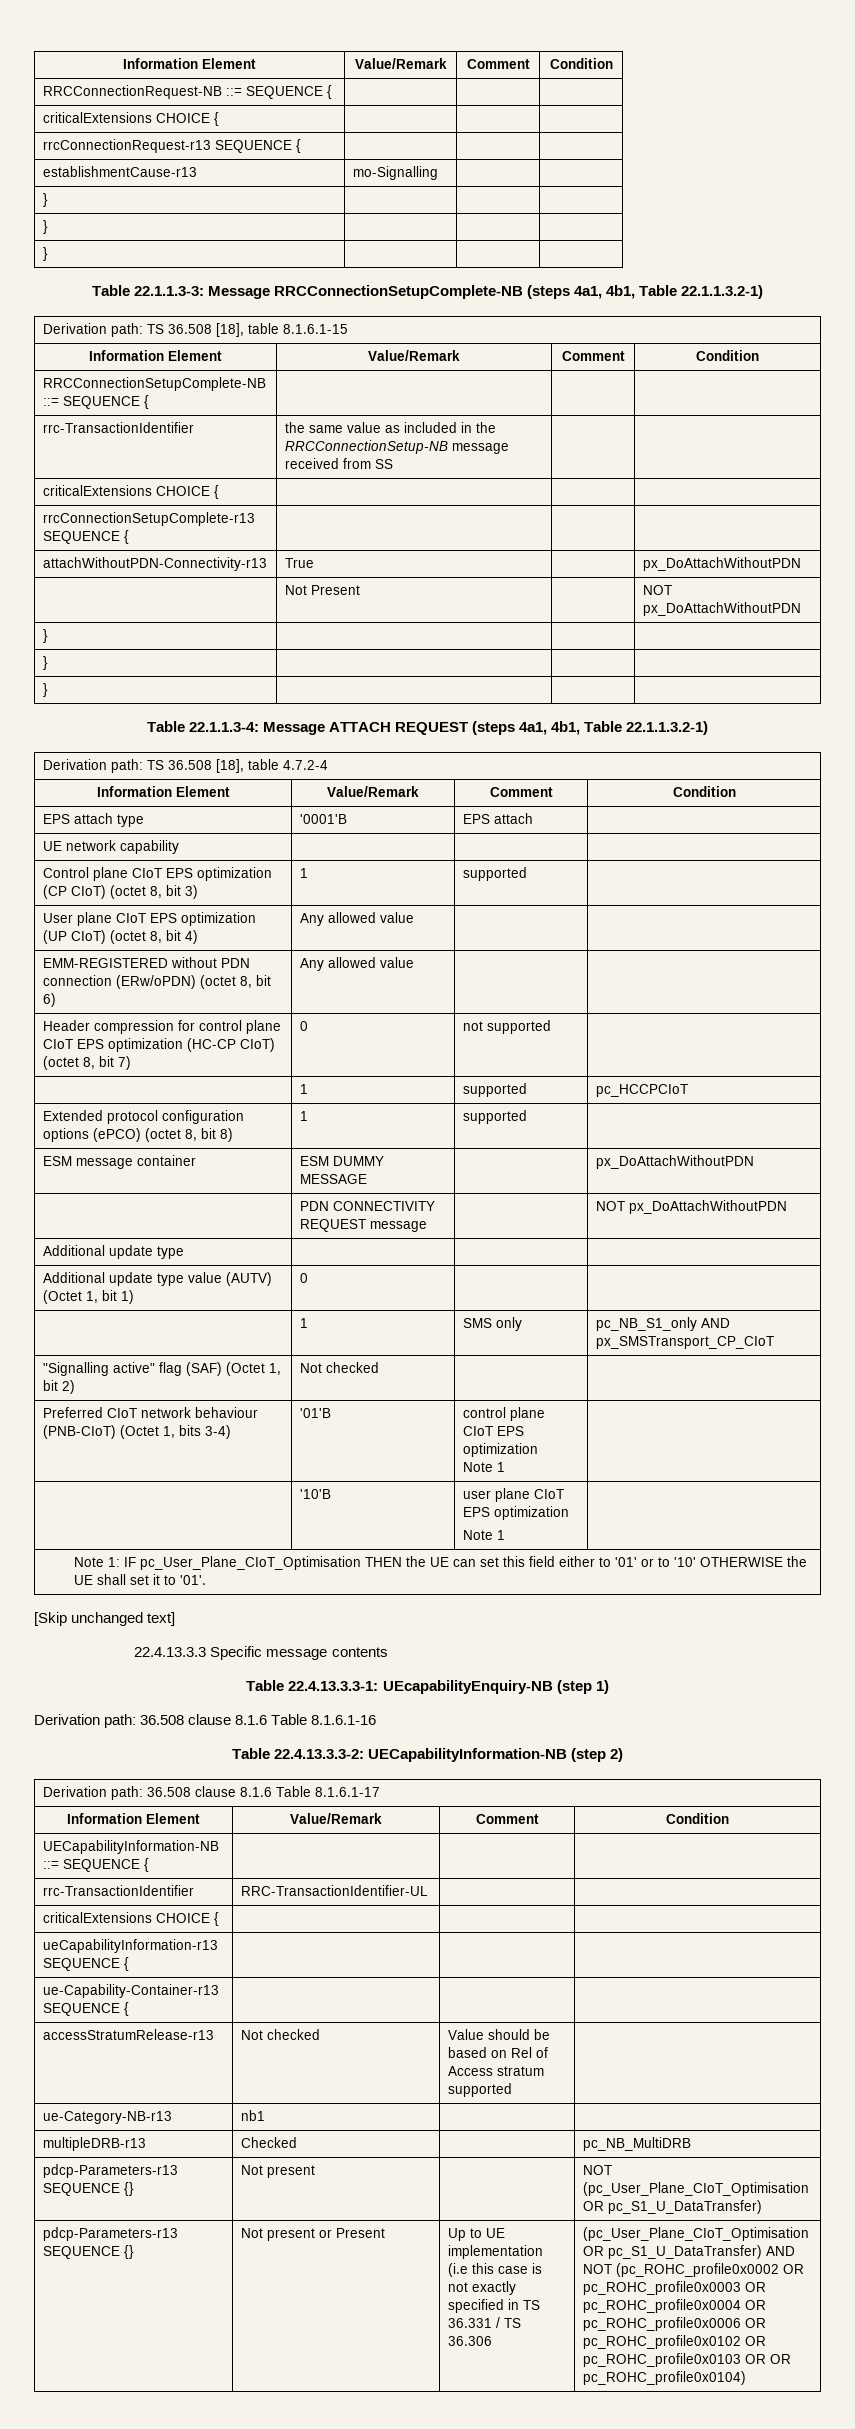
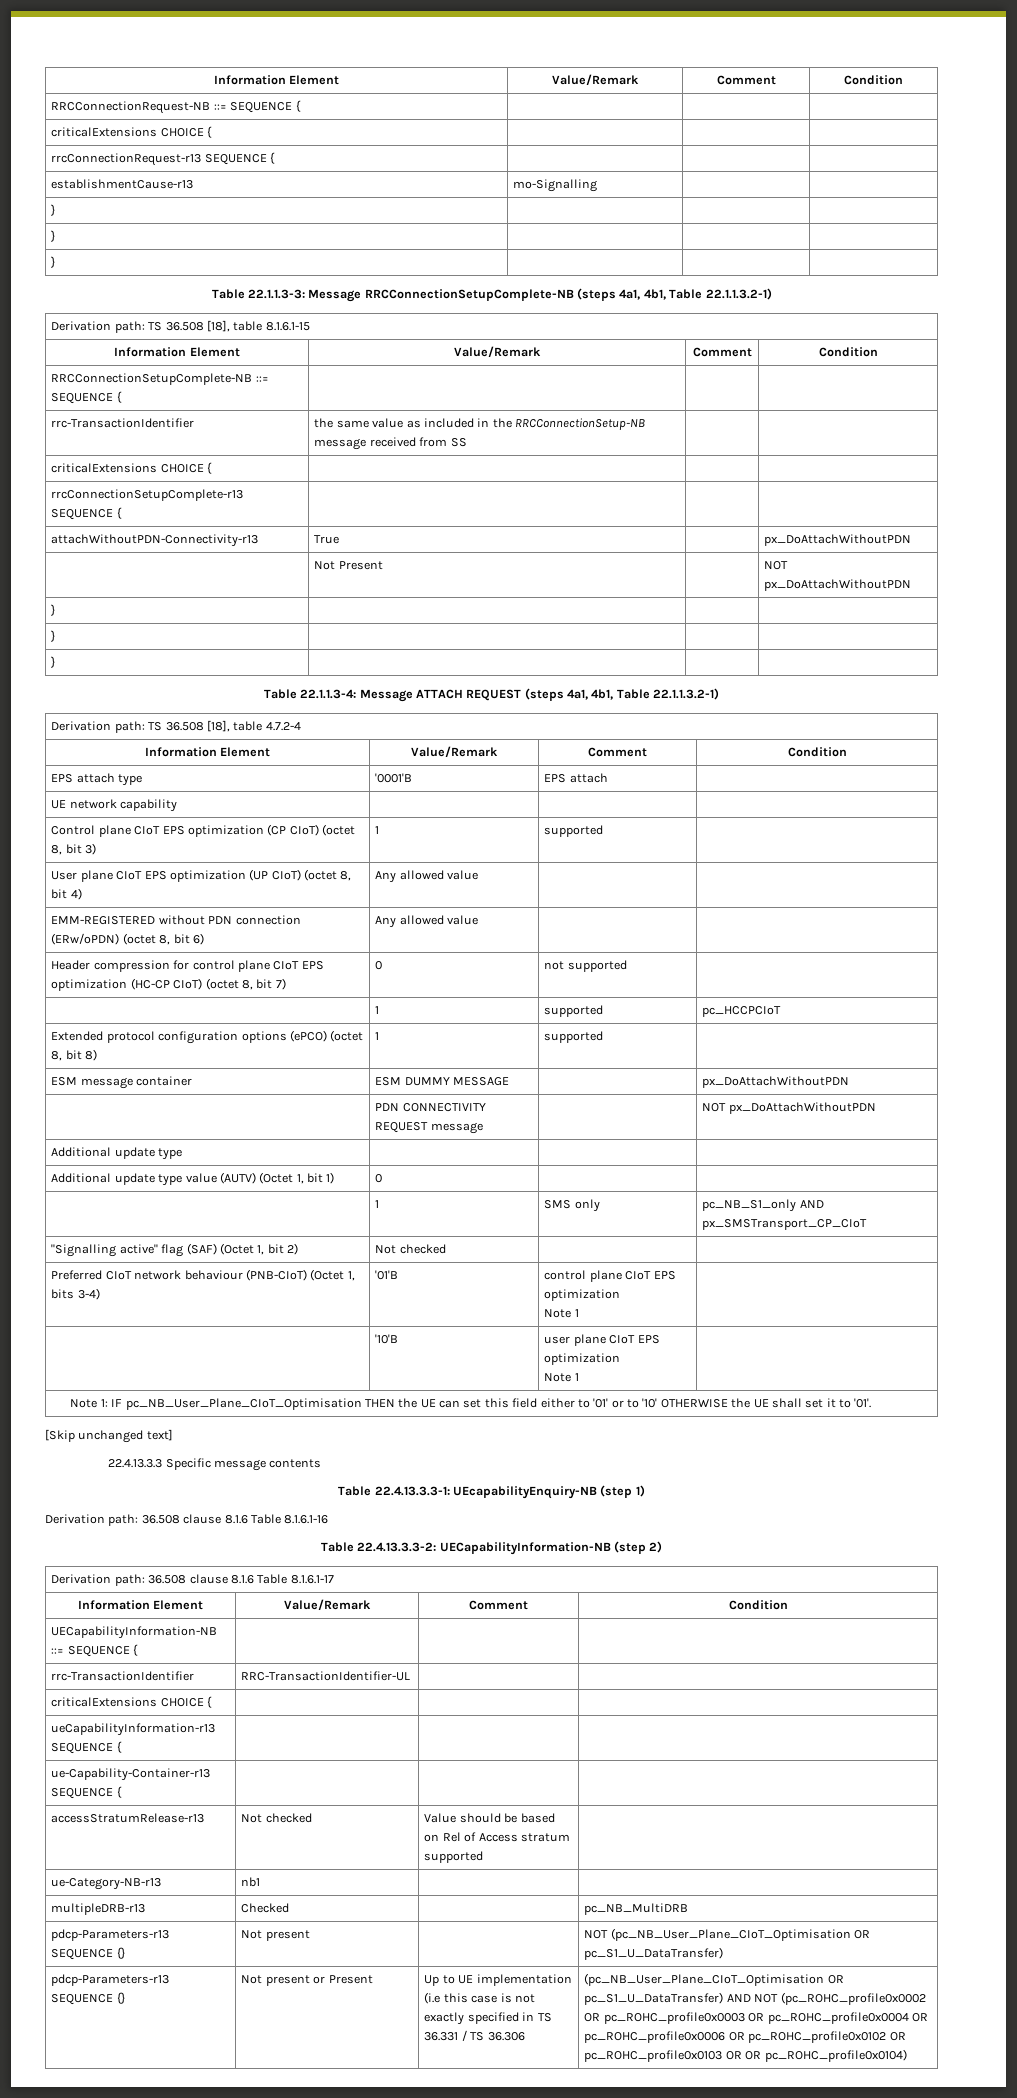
[139,1556,361,1570] pc_User_Plane_CIoT_Optimisation -> [125,1398,362,1410] pc_NB_User_Plane_CIoT_Optimisation
[583,2182,810,2196] (pc_User_Plane_CIoT_Optimisation -> [610,1928,851,1941] (pc_NB_User_Plane_CIoT_Optimisation
[583,2227,810,2241] (pc_User_Plane_CIoT_Optimisation -> [584,1973,825,1986] (pc_NB_User_Plane_CIoT_Optimisation

